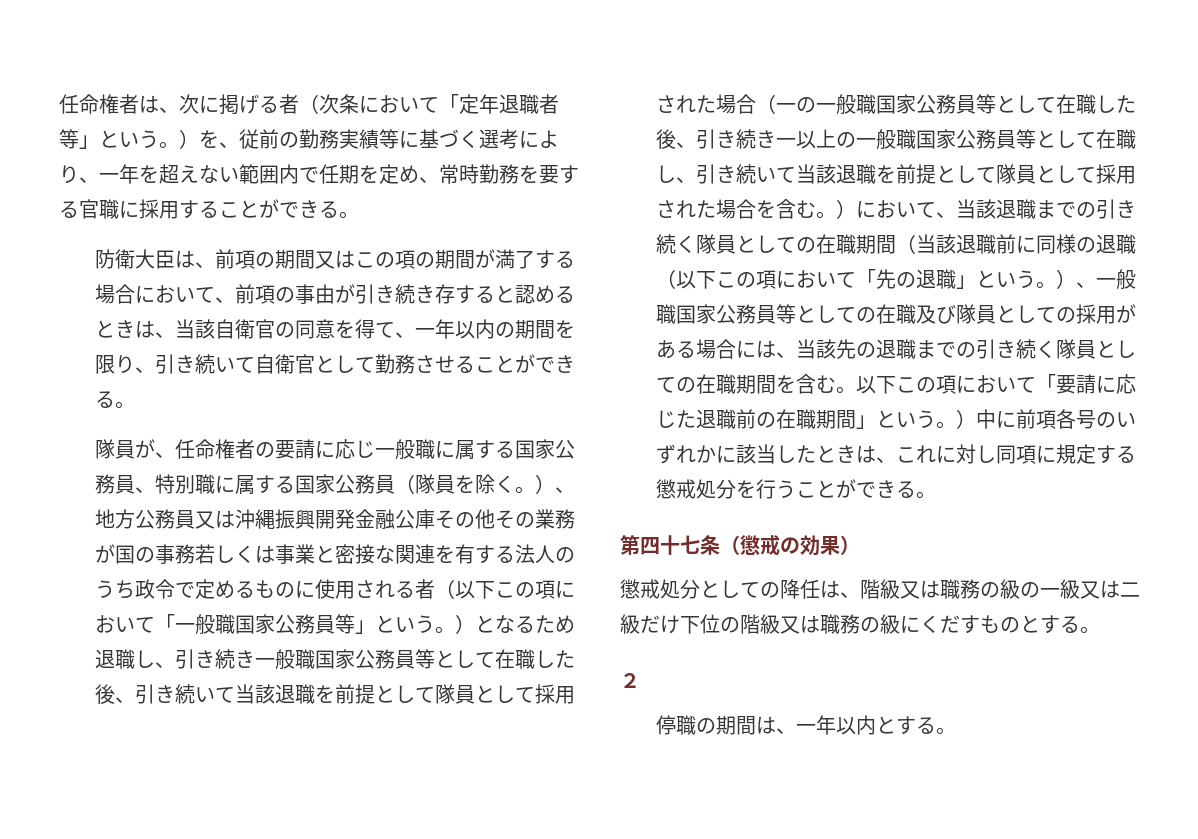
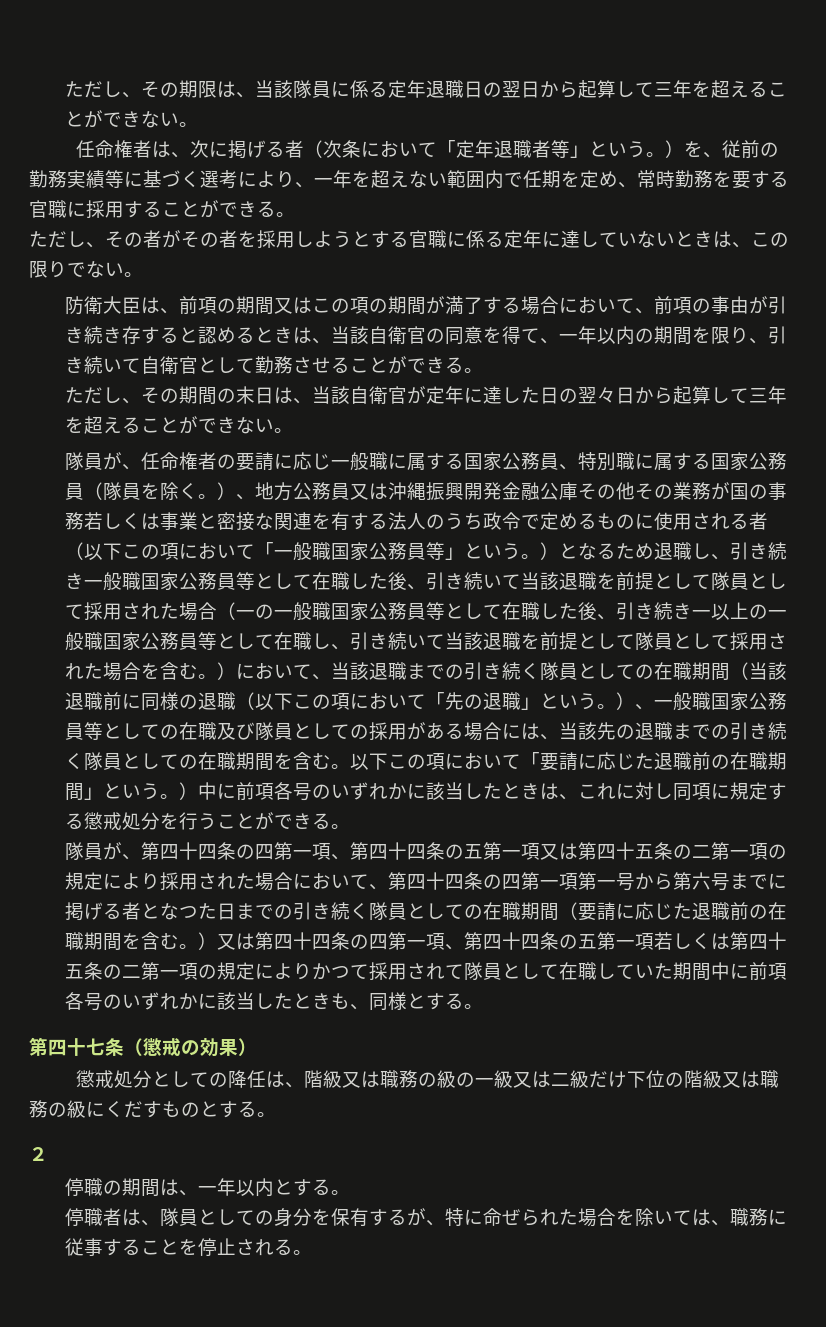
(59, 104) none -> [64,80,787,99] [64,110,198,128] ただし、その期限は、当該隊員に係る定年退職日の翌日から起算して三年を超えることができない。 //
(359, 215) none -> [29,230,789,249] [29,260,143,278] // ただし、その者がその者を採用しようとする官職に係る定年に達していないときは、この限りでない。
(136, 405) none -> [64,386,787,405] [64,416,293,434] // ただし、その期間の末日は、当該自衛官が定年に達した日の翌々日から起算して三年を超えることができない。
(937, 495) none -> [64,842,787,861] [64,872,787,891] [64,902,787,921] [64,932,787,951] [64,962,787,981] [64,992,483,1011] // 隊員が、第四十四条の四第一項、第四十四条の五第一項又は第四十五条の二第一項の規定により採用された場合において、第四十四条の四第一項第一号から第六号までに掲げる者となつた日までの引き続く隊員としての在職期間（要請に応じた退職前の在職期間を含む。）又は第四十四条の四第一項、第四十四条の五第一項若しくは第四十五条の二第一項の規定によりかつて採用されて隊員として在職していた期間中に前項各号のいずれかに該当したときも、同様とする。
(957, 731) none -> [64,1208,787,1227] [64,1238,312,1256] // 停職者は、隊員としての身分を保有するが、特に命ぜられた場合を除いては、職務に従事することを停止される。

